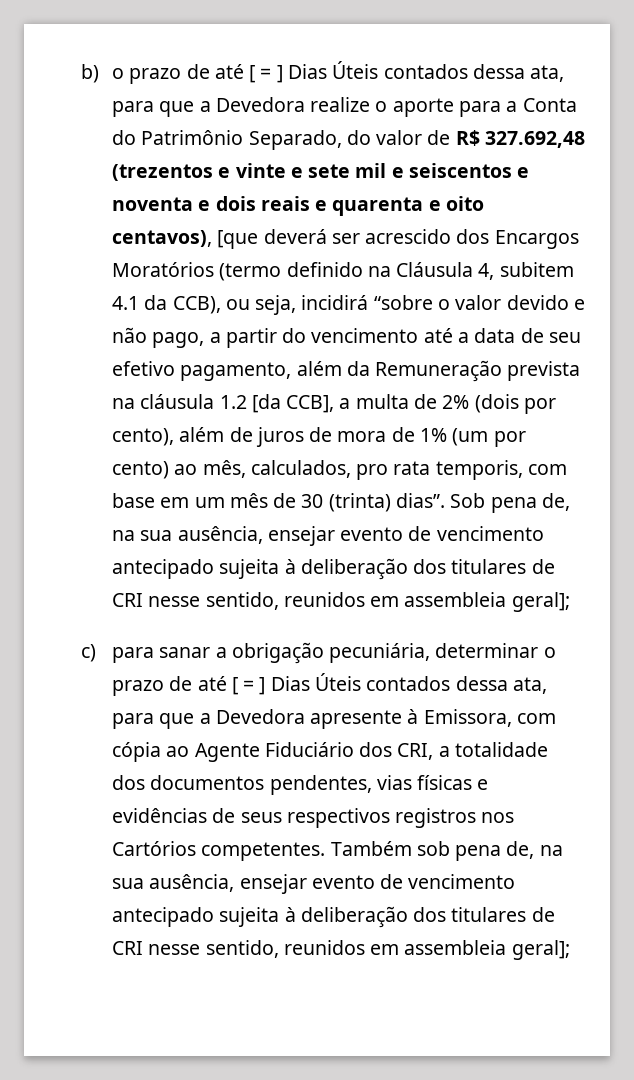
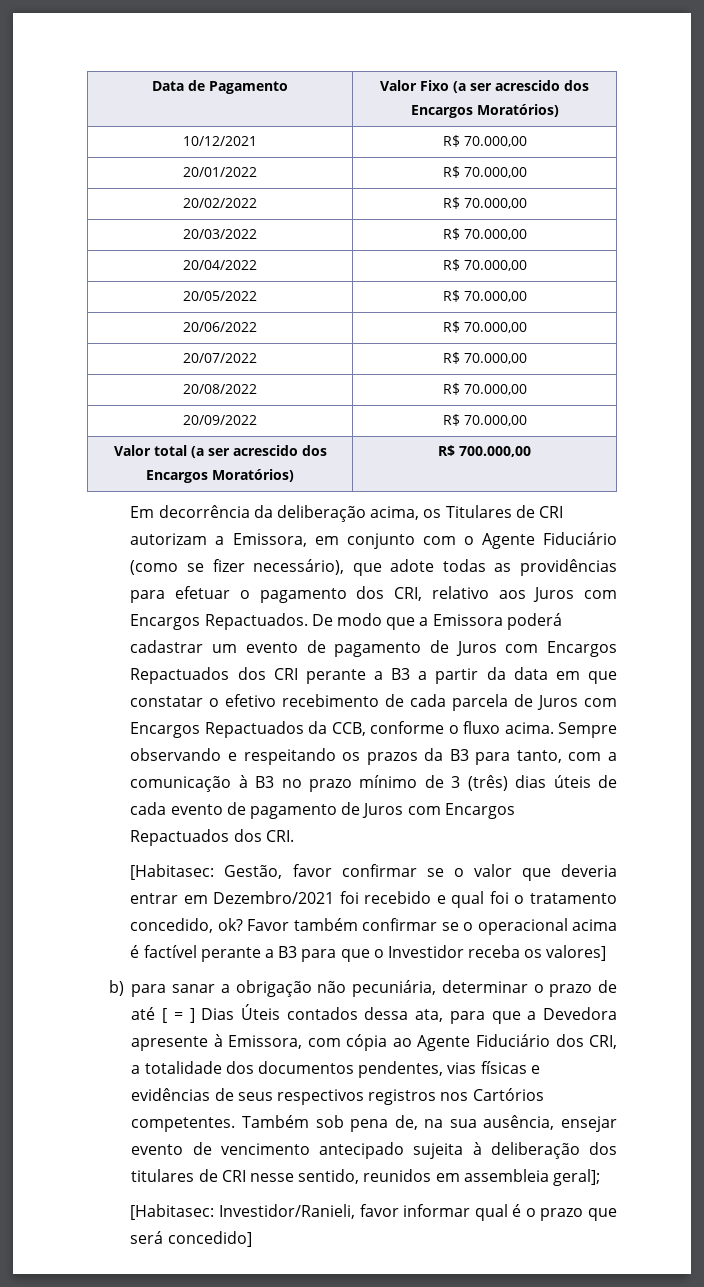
[80,61,565,84] [112,97,577,117] [112,130,585,150] [112,163,530,181] [112,196,484,216] [112,229,579,249] [112,262,574,281] [112,295,585,315] [112,327,581,348] [112,360,581,382] [112,394,556,414] [112,427,526,447] [112,460,567,480] [112,493,570,513] [112,526,544,546] [112,558,555,580] [112,592,570,612] [80,644,96,662] b) o prazo de até [ = ] Dias Úteis contados dessa ata, para que a Devedora realize o aporte para a Conta do Patrimônio Separado, do valor de R$ 327.692,48 (trezentos e vinte e sete mil e seiscentos e noventa e dois reais e quarenta e oito centavos), [que deverá ser acrescido dos Encargos Moratórios (termo definido na Cláusula 4, subitem 4.1 da CCB), ou seja, incidirá “sobre o valor devido e não pago, a partir do vencimento até a data de seu efetivo pagamento, além da Remuneração prevista na cláusula 1.2 [da CCB], a multa de 2% (dois por cento), além de juros de mora de 1% (um por cento) ao mês, calculados, pro rata temporis, com base em um mês de 30 (trinta) dias”. Sob pena de, na sua ausência, ensejar evento de vencimento antecipado sujeita à deliberação dos titulares de CRI nesse sentido, reunidos em assembleia geral]; // c) -> [152,80,288,94] [380,80,589,93] [410,104,559,118] [183,136,257,146] [442,135,527,147] [183,167,257,177] [442,166,527,178] [183,198,257,208] [442,197,527,209] [183,229,257,239] [442,228,527,240] [183,260,257,270] [442,259,527,271] [183,291,257,301] [442,290,527,302] [183,322,257,332] [442,321,527,333] [183,353,257,363] [442,352,527,364] [183,384,257,394] [442,383,527,395] [183,415,257,425] [442,414,527,426] [113,445,327,458] [146,469,294,483] [438,445,531,457] [130,505,563,522] [130,532,617,549] [130,559,617,576] [130,586,617,603] [130,613,562,630] [130,640,617,657] [130,667,618,684] [130,694,617,711] [130,721,617,738] [130,748,617,765] [130,775,617,792] [130,802,515,819] [130,829,294,846] [130,864,617,881] [130,891,618,908] [130,918,617,935] [130,945,607,962] [108,980,124,996] Data de Pagamento | Valor Fixo (a ser acrescido dos Encargos Moratórios) // 10/12/2021 | R$ 70.000,00 // 20/01/2022 | R$ 70.000,00 // 20/02/2022 | R$ 70.000,00 // 20/03/2022 | R$ 70.000,00 // 20/04/2022 | R$ 70.000,00 // 20/05/2022 | R$ 70.000,00 // 20/06/2022 | R$ 70.000,00 // 20/07/2022 | R$ 70.000,00 // 20/08/2022 | R$ 70.000,00 // 20/09/2022 | R$ 70.000,00 // Valor total (a ser acrescido dos Encargos Moratórios) | R$ 700.000,00 // Em decorrência da deliberação acima, os Titulares de CRI autorizam a Emissora, em conjunto com o Agente Fiduciário (como se fizer necessário), que adote todas as providências para efetuar o pagamento dos CRI, relativo aos Juros com Encargos Repactuados. De modo que a Emissora poderá cadastrar um evento de pagamento de Juros com Encargos Repactuados dos CRI perante a B3 a partir da data em que constatar o efetivo recebimento de cada parcela de Juros com Encargos Repactuados da CCB, conforme o fluxo acima. Sempre observando e respeitando os prazos da B3 para tanto, com a comunicação à B3 no prazo mínimo de 3 (três) dias úteis de cada evento de pagamento de Juros com Encargos Repactuados dos CRI. // [Habitasec: Gestão, favor confirmar se o valor que deveria entrar em Dezembro/2021 foi recebido e qual foi o tratamento concedido, ok? Favor também confirmar se o operacional acima é factível perante a B3 para que o Investidor receba os valores] // b)
(324, 653) none -> [317,981,347,993] não
(570, 950) none -> [130,1204,618,1221] [130,1231,252,1247] // [Habitasec: Investidor/Ranieli, favor informar qual é o prazo que será concedido]

